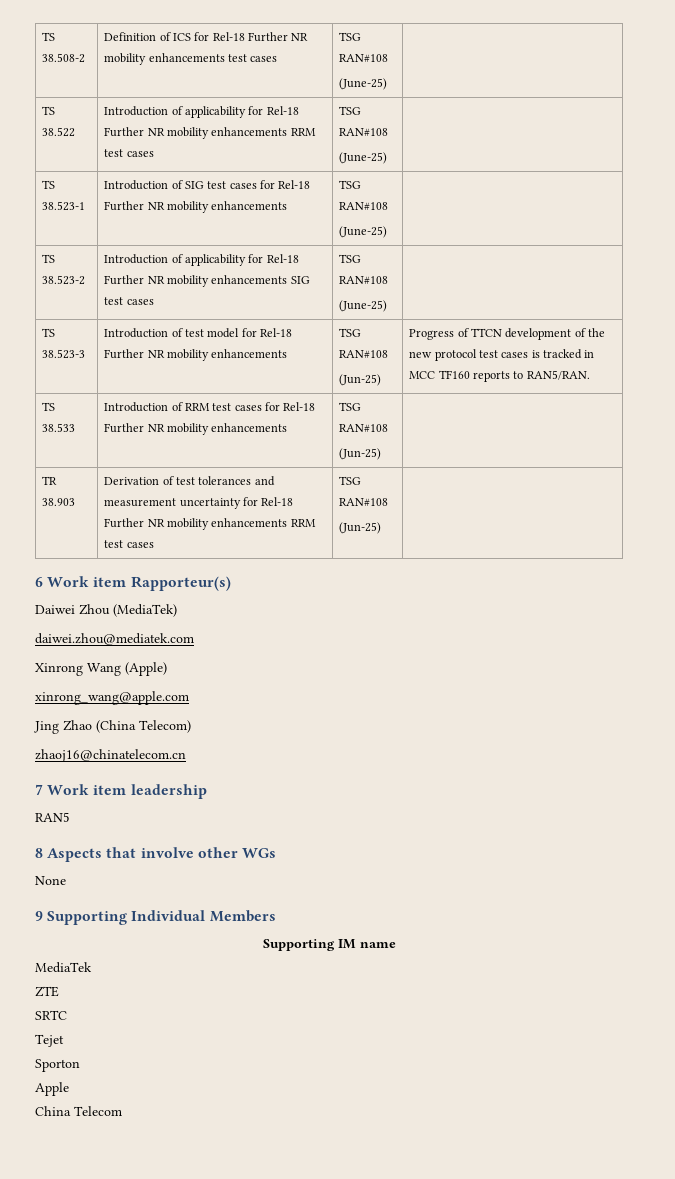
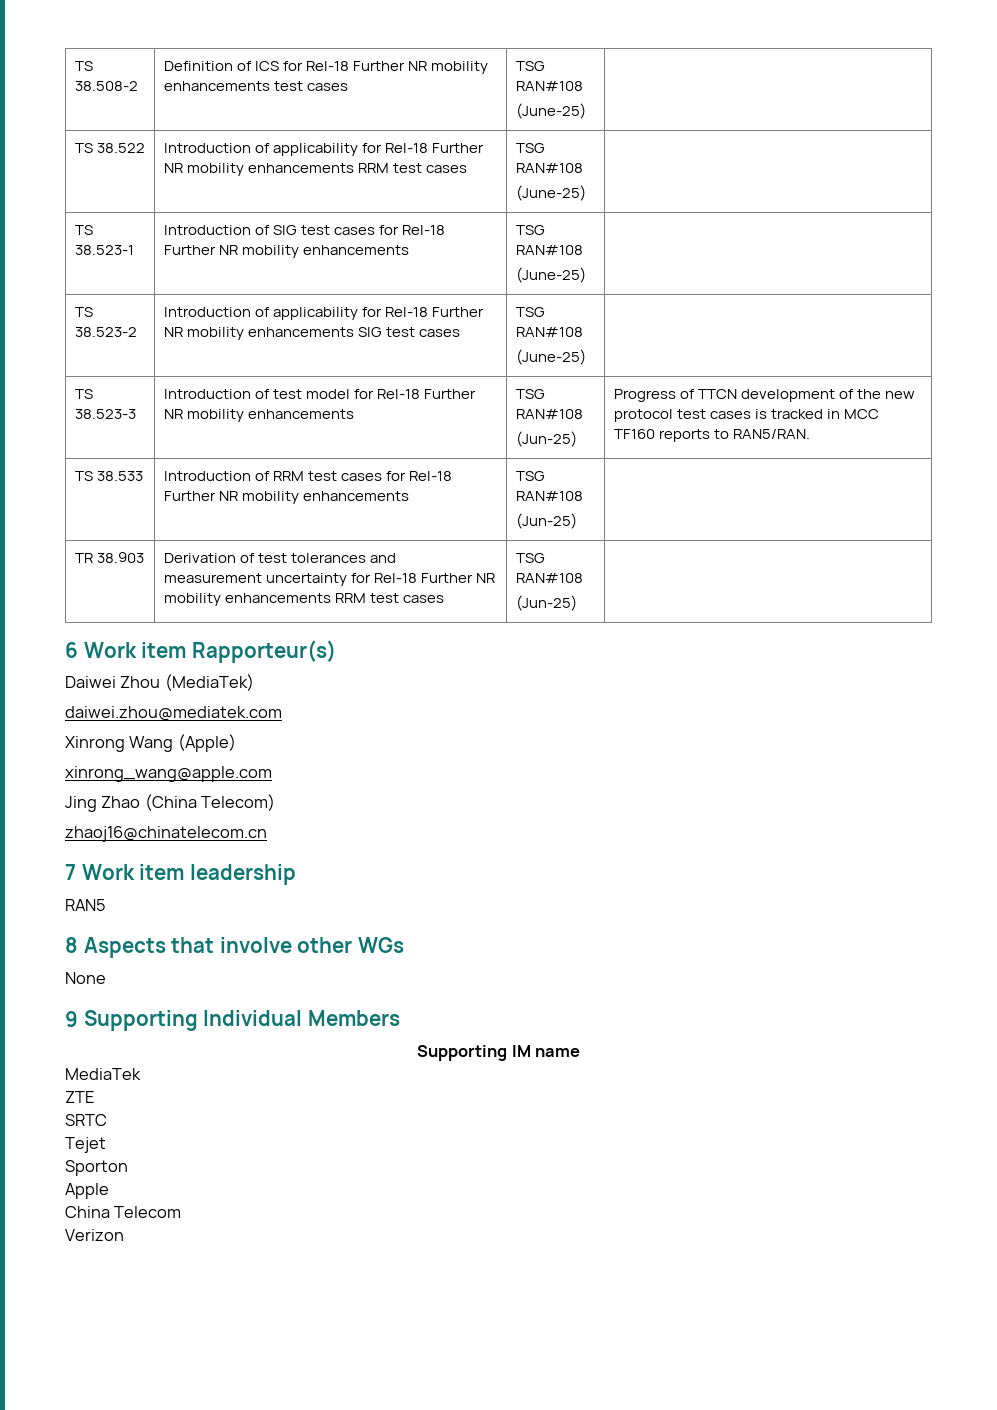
(122, 1111) none -> [65,1229,124,1241] // Verizon

